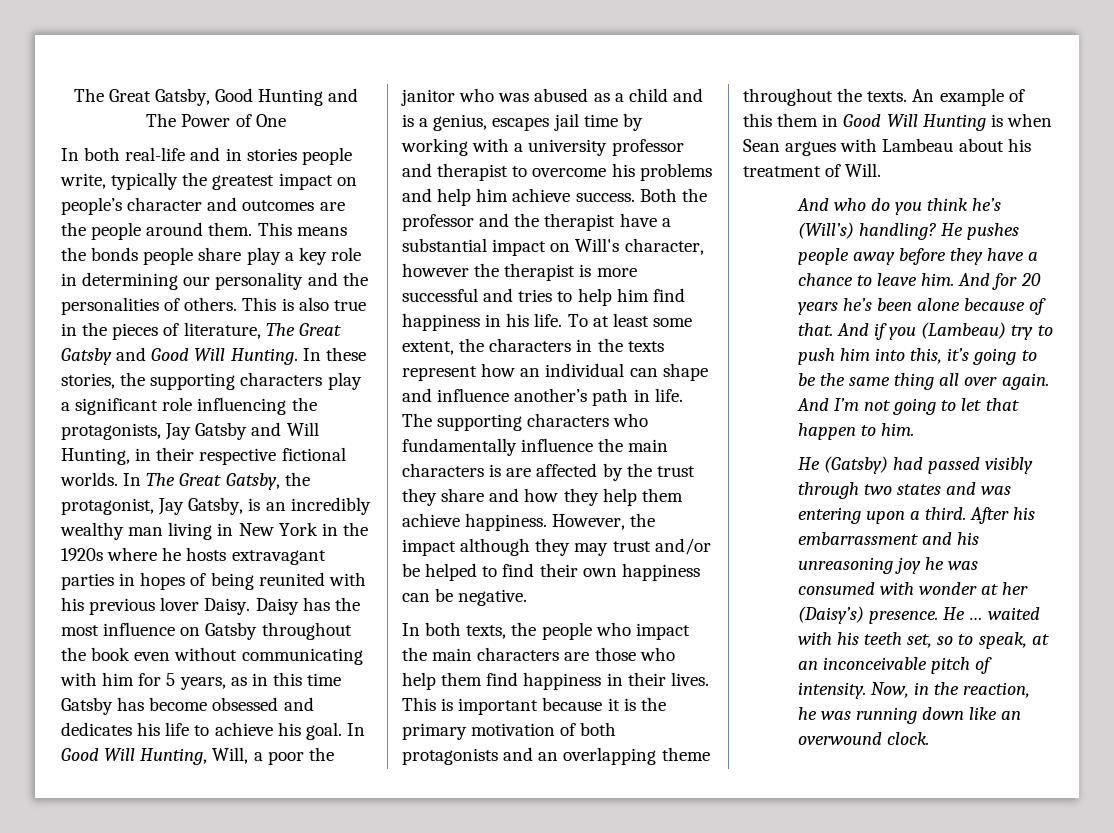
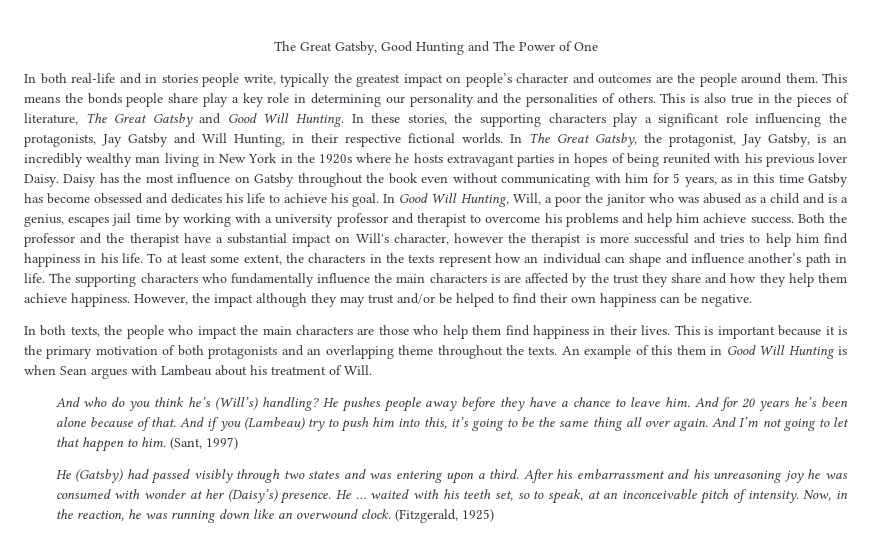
(915, 429) none -> [169,437,238,450] (Sant, 1997)
(929, 738) none -> [394,509,494,523] (Fitzgerald, 1925)

